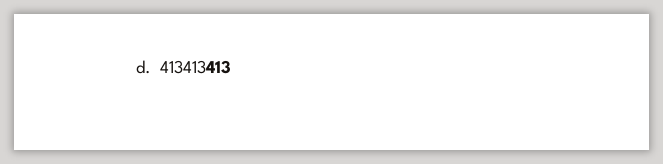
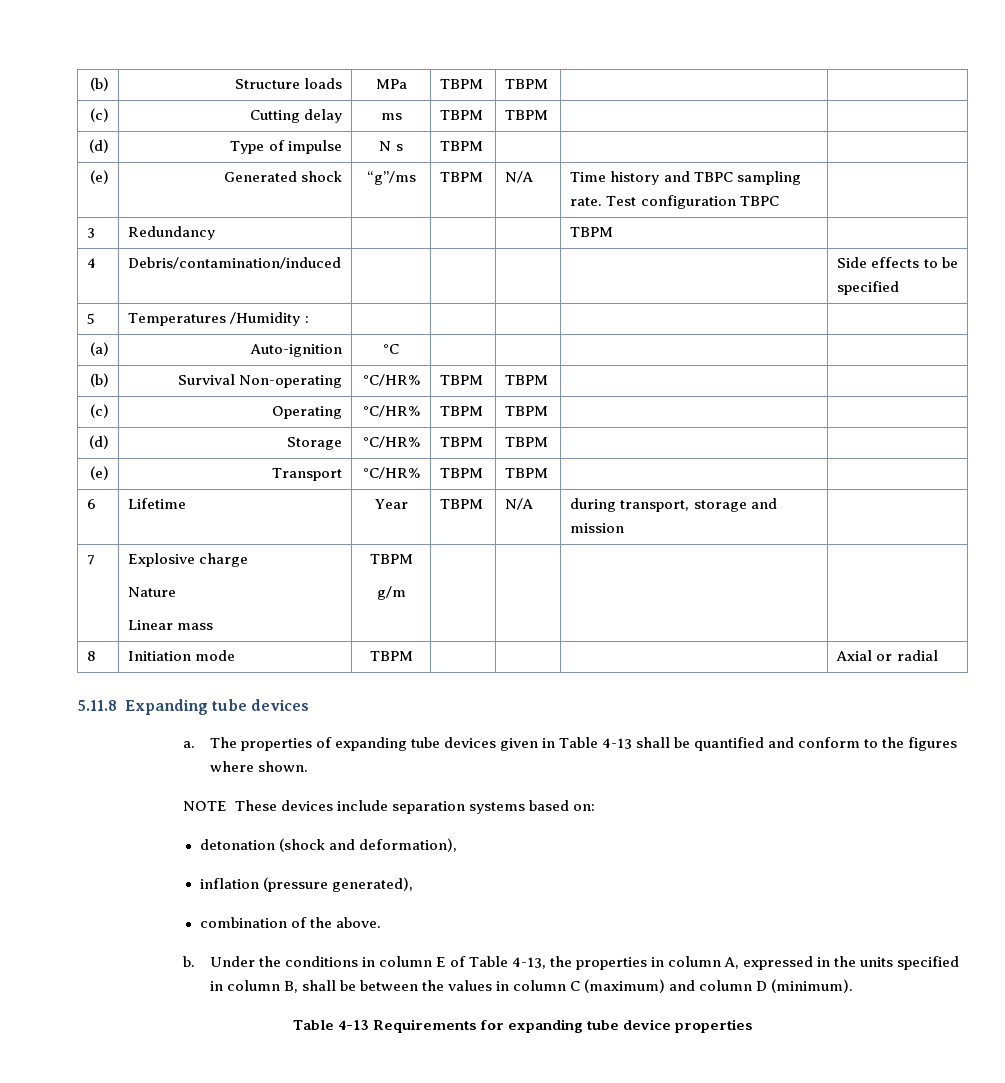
[136,60,232,74] d. 413413413 -> [89,77,109,91] [234,78,342,89] [375,79,407,89] [440,79,484,89] [505,79,549,89] [89,108,109,122] [249,109,342,123] [380,113,402,120] [440,110,484,120] [505,110,549,120] [88,139,109,153] [230,140,342,154] [379,141,403,151] [440,141,484,151] [89,170,109,184] [223,171,342,182] [366,171,416,185] [440,172,484,182] [505,171,534,183] [570,171,801,185] [570,195,779,209] [87,228,96,238] [128,226,216,240] [570,227,614,237] [87,258,97,268] [128,257,342,269] [837,257,958,268] [837,281,900,295] [87,313,96,324] [128,312,309,326] [89,342,109,356] [249,344,342,357] [383,344,399,354] [89,373,109,387] [177,374,342,388] [362,374,420,386] [440,375,484,385] [505,375,549,385] [89,404,109,418] [271,406,342,419] [362,405,420,417] [440,406,484,416] [505,406,549,416] [88,435,109,449] [286,437,342,450] [362,436,420,448] [440,437,484,447] [505,437,549,447] [89,466,109,480] [271,468,342,481] [362,467,420,479] [440,468,484,478] [505,468,549,478] [87,499,97,509] [128,498,187,509] [374,499,408,509] [440,499,484,509] [505,498,534,510] [570,498,777,512] [570,523,625,533] [87,555,96,565] [128,553,249,567] [128,587,177,597] [128,620,214,630] [369,554,413,564] [376,586,406,600] [87,651,97,661] [128,650,236,661] [369,651,413,661] [836,650,938,661] [77,699,310,715] [183,737,958,751] [209,761,308,772] [183,800,595,814] [199,838,457,852] [199,877,413,892] [199,917,381,928] [183,956,960,970] [209,979,854,993] [292,1019,753,1033] (b) | Structure loads | MPa | TBPM | TBPM | | // (c) | Cutting delay | ms | TBPM | TBPM | | // (d) | Type of impulse | N s | TBPM | | | // (e) | Generated shock | “g”/ms | TBPM | N/A | Time history and TBPC sampling rate. Test configuration TBPC | // 3 | Redundancy | | | | TBPM | // 4 | Debris/contamination/induced | | | | | Side effects to be specified // 5 | Temperatures /Humidity : | | | | | // (a) | Auto-ignition | °C | | | | // (b) | Survival Non-operating | °C/HR% | TBPM | TBPM | | // (c) | Operating | °C/HR% | TBPM | TBPM | | // (d) | Storage | °C/HR% | TBPM | TBPM | | // (e) | Transport | °C/HR% | TBPM | TBPM | | // 6 | Lifetime | Year | TBPM | N/A | during transport, storage and mission | // 7 | Explosive charge // Nature // Linear mass | TBPM // g/m | | | | // 8 | Initiation mode | TBPM | | | | Axial or radial // 5.11.8 Expanding tube devices // a. The properties of expanding tube devices given in Table 4-13 shall be quantified and conform to the figures where shown. // NOTE These devices include separation systems based on: // detonation (shock and deformation), // inflation (pressure generated), // combination of the above. // b. Under the conditions in column E of Table 4-13, the properties in column A, expressed in the units specified in column B, shall be between the values in column C (maximum) and column D (minimum). // Table 4-13 Requirements for expanding tube device properties

